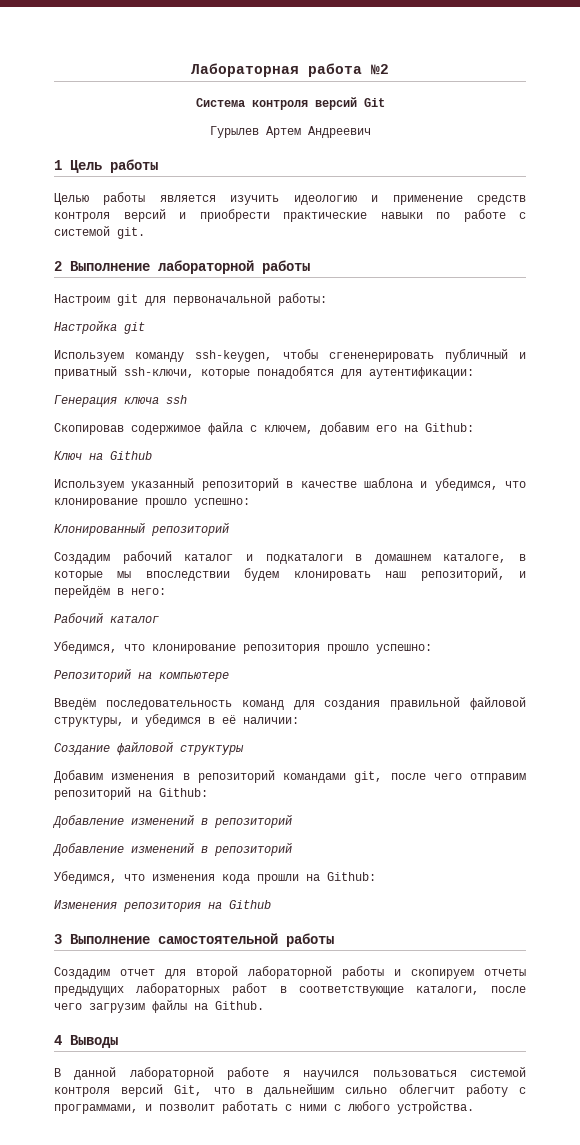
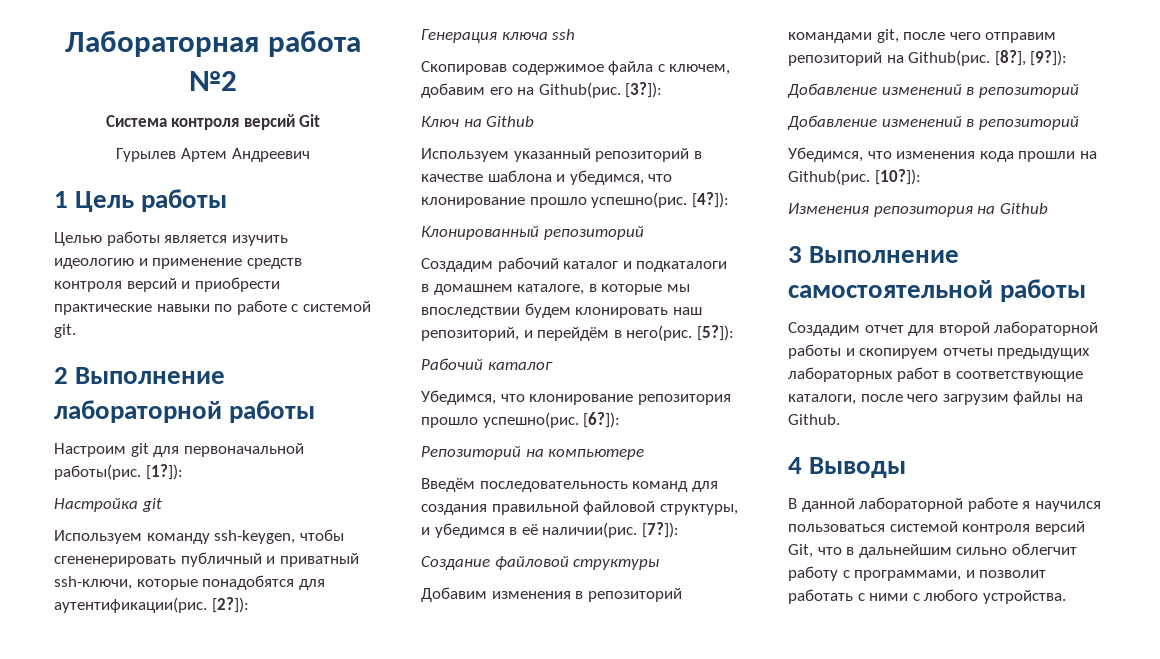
[278,293,327,306] работы: -> [54,464,183,480] работы(рис. [1?]):
[369,367,474,379] аутентификации: -> [54,597,249,613] аутентификации(рис. [2?]):
[425,423,474,432] Github: -> [538,82,663,98] Github(рис. [3?]):
[194,498,250,508] успешно: -> [591,192,729,208] успешно(рис. [4?]):
[131,588,166,595] него: -> [626,325,734,341] него(рис. [5?]):
[376,644,432,654] успешно: -> [482,412,621,428] успешно(рис. [6?]):
[243,717,299,724] наличии: -> [542,522,679,538] наличии(рис. [7?]):
[159,788,208,797] Github: -> [908,50,1068,66] Github(рис. [8?], [9?]):
[327,872,376,881] Github: -> [788,169,921,185] Github(рис. [10?]):

